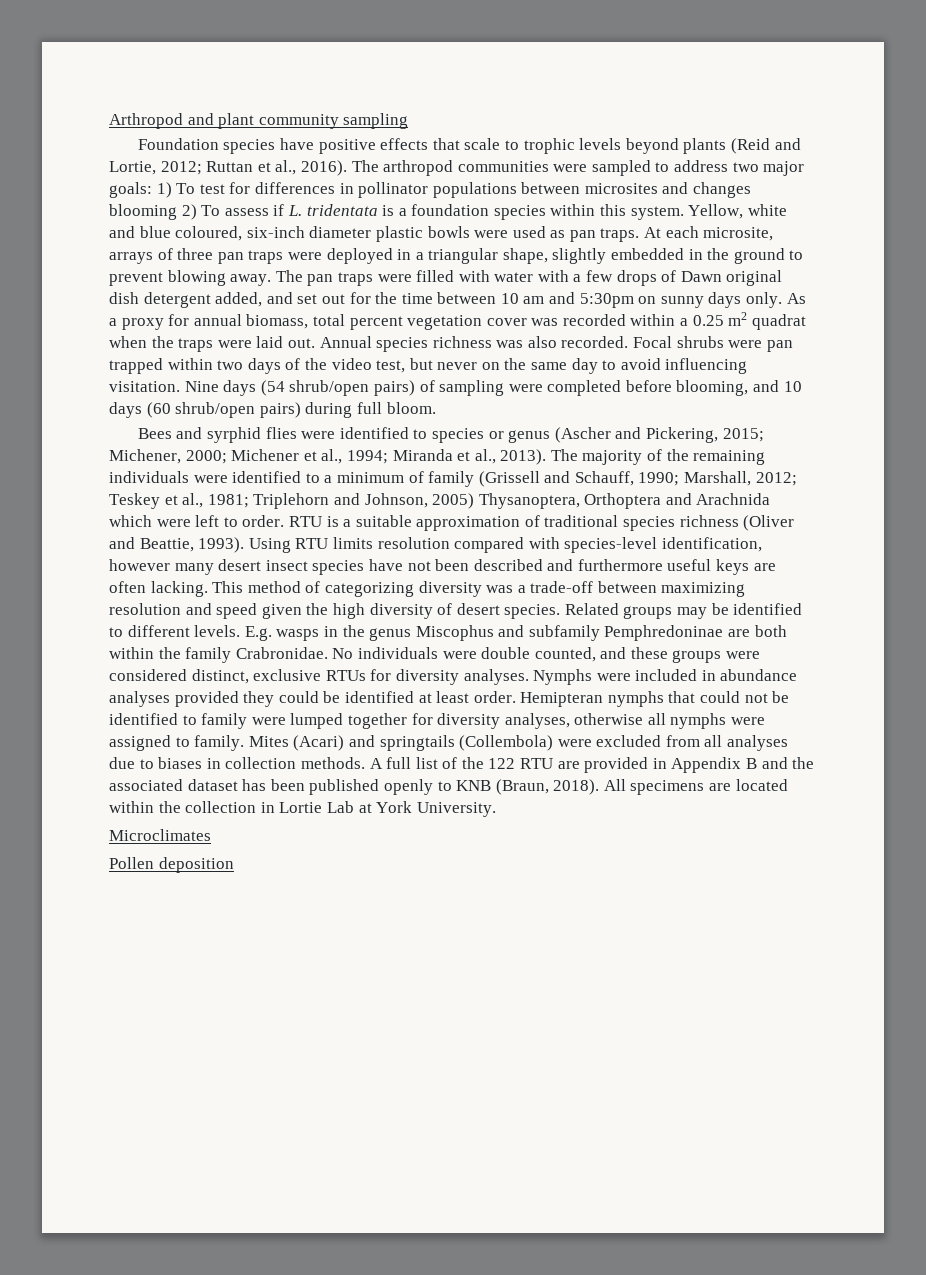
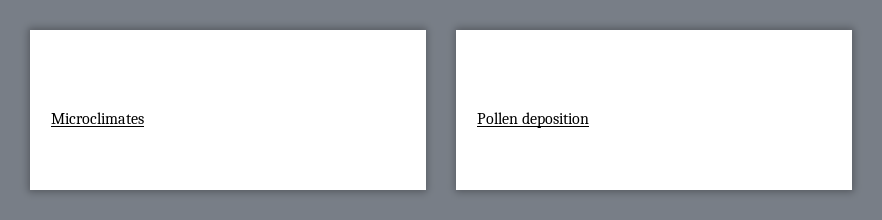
[109,113,409,129] [137,138,801,154] [109,160,805,176] [109,182,752,198] [109,204,787,220] [109,226,774,242] [109,248,804,264] [109,270,783,286] [109,292,806,308] [109,312,806,330] [109,336,793,352] [109,358,748,374] [109,380,802,396] [109,402,436,418] [137,427,764,443] [109,449,766,465] [109,471,797,487] [109,493,771,509] [109,515,795,531] [109,537,762,553] [109,559,776,575] [109,581,746,597] [109,603,803,619] [109,625,787,641] [109,647,761,663] [109,669,798,685] [109,691,790,707] [109,713,766,729] [109,735,789,751] [109,757,815,773] [109,779,788,795] [109,801,496,817] Arthropod and plant community sampling // Foundation species have positive effects that scale to trophic levels beyond plants (Reid and Lortie, 2012; Ruttan et al., 2016). The arthropod communities were sampled to address two major goals: 1) To test for differences in pollinator populations between microsites and changes blooming 2) To assess if L. tridentata is a foundation species within this system. Yellow, white and blue coloured, six-inch diameter plastic bowls were used as pan traps. At each microsite, arrays of three pan traps were deployed in a triangular shape, slightly embedded in the ground to prevent blowing away. The pan traps were filled with water with a few drops of Dawn original dish detergent added, and set out for the time between 10 am and 5:30pm on sunny days only. As a proxy for annual biomass, total percent vegetation cover was recorded within a 0.25 m2 quadrat when the traps were laid out. Annual species richness was also recorded. Focal shrubs were pan trapped within two days of the video test, but never on the same day to avoid influencing visitation. Nine days (54 shrub/open pairs) of sampling were completed before blooming, and 10 days (60 shrub/open pairs) during full bloom. // Bees and syrphid flies were identified to species or genus (Ascher and Pickering, 2015; Michener, 2000; Michener et al., 1994; Miranda et al., 2013). The majority of the remaining individuals were identified to a minimum of family (Grissell and Schauff, 1990; Marshall, 2012; Teskey et al., 1981; Triplehorn and Johnson, 2005) Thysanoptera, Orthoptera and Arachnida which were left to order. RTU is a suitable approximation of traditional species richness (Oliver and Beattie, 1993). Using RTU limits resolution compared with species-level identification, however many desert insect species have not been described and furthermore useful keys are often lacking. This method of categorizing diversity was a trade-off between maximizing resolution and speed given the high diversity of desert species. Related groups may be identified to different levels. E.g. wasps in the genus Miscophus and subfamily Pemphredoninae are both within the family Crabronidae. No individuals were double counted, and these groups were considered distinct, exclusive RTUs for diversity analyses. Nymphs were included in abundance analyses provided they could be identified at least order. Hemipteran nymphs that could not be identified to family were lumped together for diversity analyses, otherwise all nymphs were assigned to family. Mites (Acari) and springtails (Collembola) were excluded from all analyses due to biases in collection methods. A full list of the 122 RTU are provided in Appendix B and the associated dataset has been published openly to KNB (Braun, 2018). All specimens are located within the collection in Lortie Lab at York University. // -> (51, 118) none

